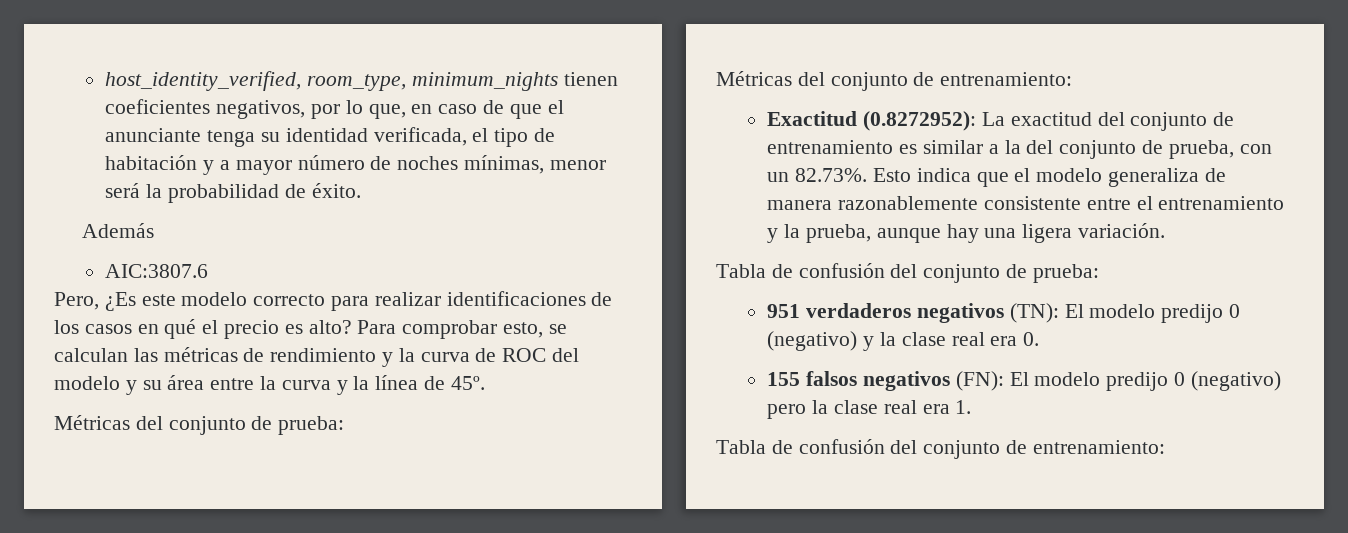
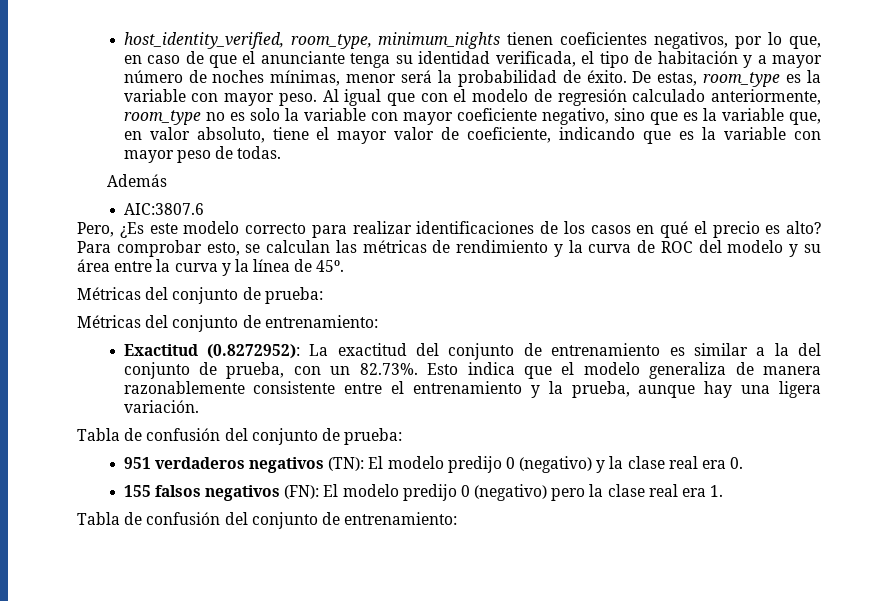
(361, 190) none -> [632,70,821,87] [123,89,822,106] [123,108,821,125] [123,127,821,144] [123,146,282,163] De estas, room_type es la variable con mayor peso. Al igual que con el modelo de regresión calculado anteriormente, room_type no es solo la variable con mayor coeficiente negativo, sino que es la variable que, en valor absoluto, tiene el mayor valor de coeficiente, indicando que es la variable con mayor peso de todas.

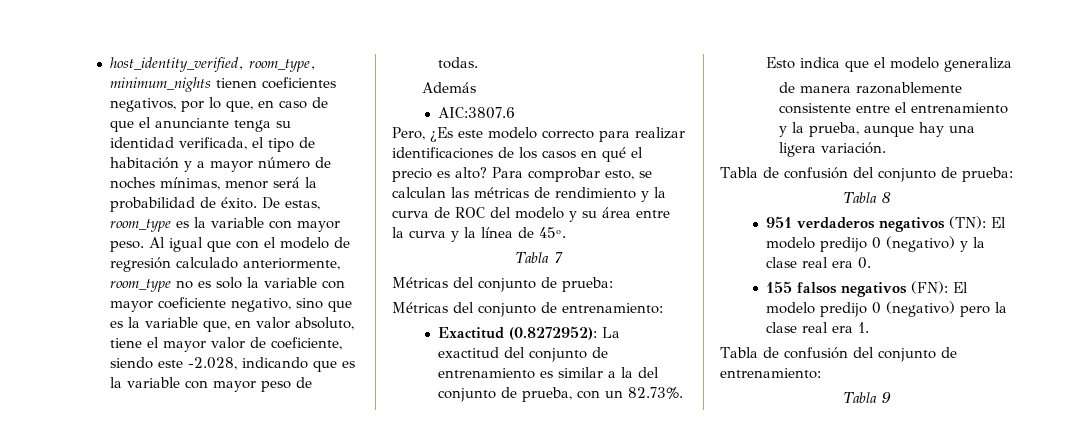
(552, 135) none -> [110,357,238,370] siendo este -2.028,
(345, 266) none -> [515,252,563,263] // Tabla 7
(727, 370) none -> (1013, 64) //
(403, 436) none -> [843,192,891,203] // Tabla 8
(458, 518) none -> [843,392,891,403] // Tabla 9

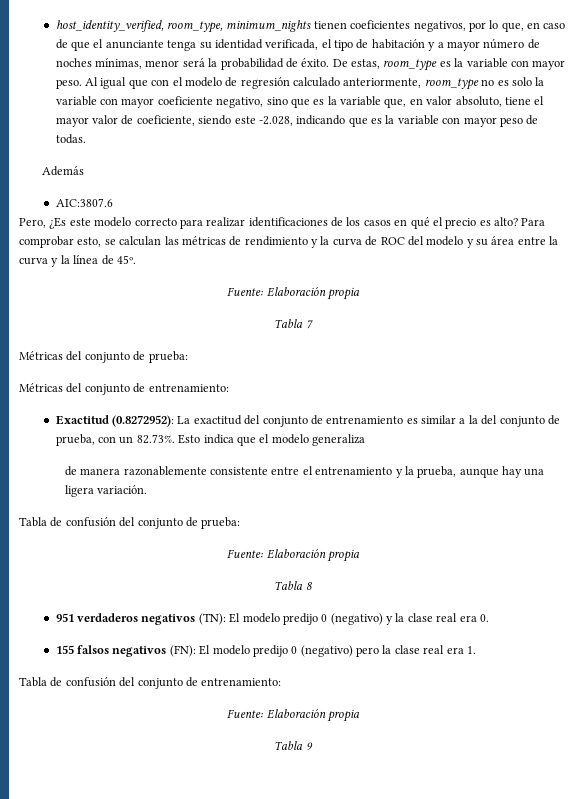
(566, 232) none -> [227,287,360,300] // Fuente: Elaboración propia
(1013, 174) none -> [227,549,360,562] // Fuente: Elaboración propia
(821, 373) none -> [227,709,360,722] // Fuente: Elaboración propia

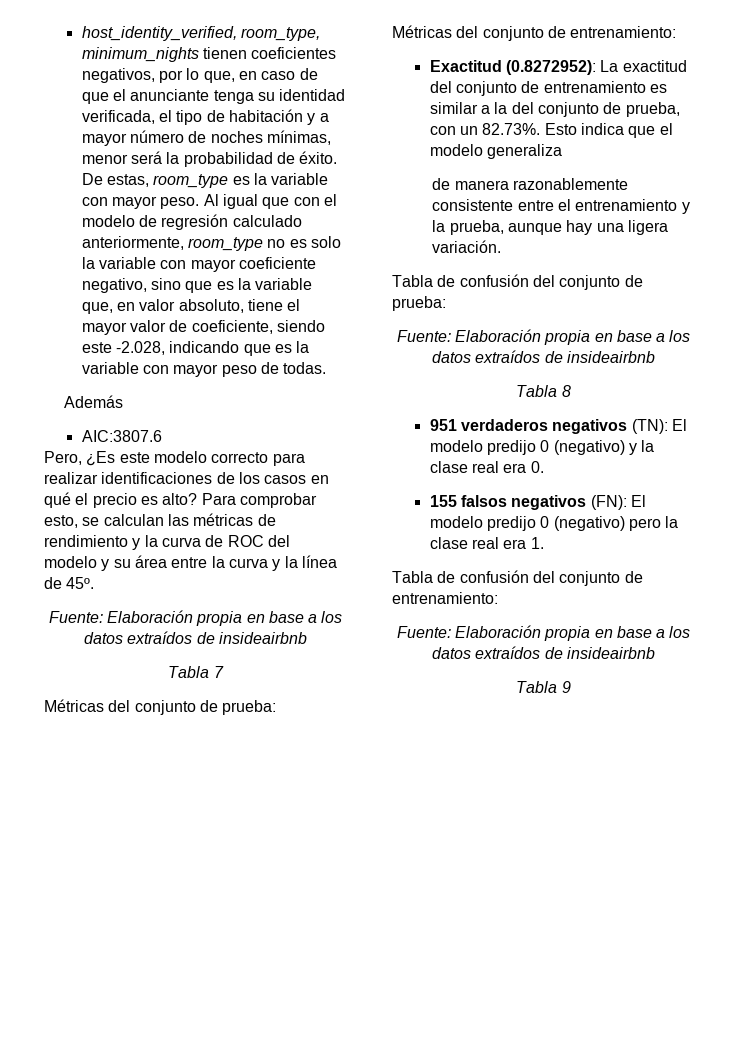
(360, 293) none -> [246,611,343,623] [84,631,307,644] en base a los datos extraídos de insideairbnb
(360, 555) none -> [594,330,691,342] [432,350,655,363] en base a los datos extraídos de insideairbnb
(360, 715) none -> [594,626,691,638] [432,646,655,659] en base a los datos extraídos de insideairbnb

